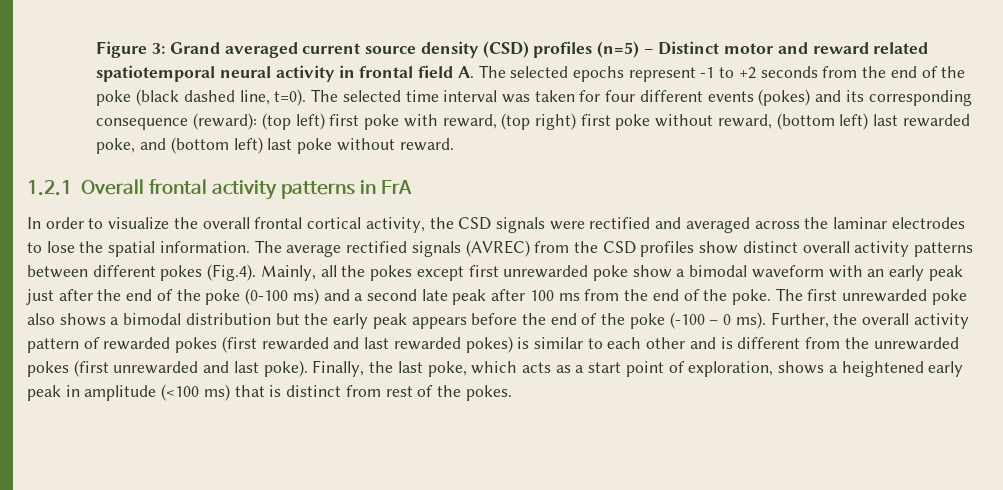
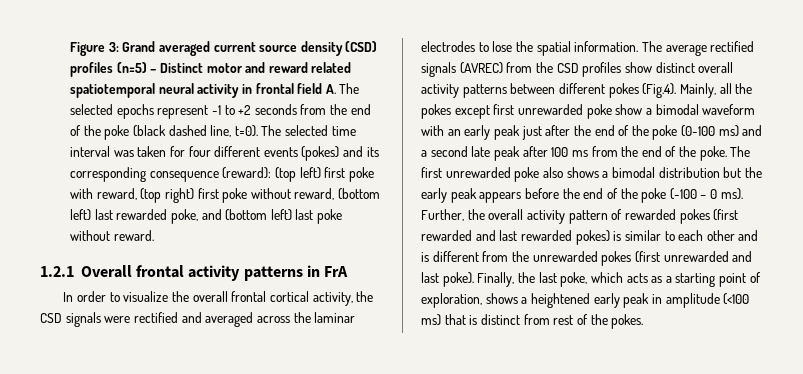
[588,362,622,373] start -> [675,273,716,287] starting

